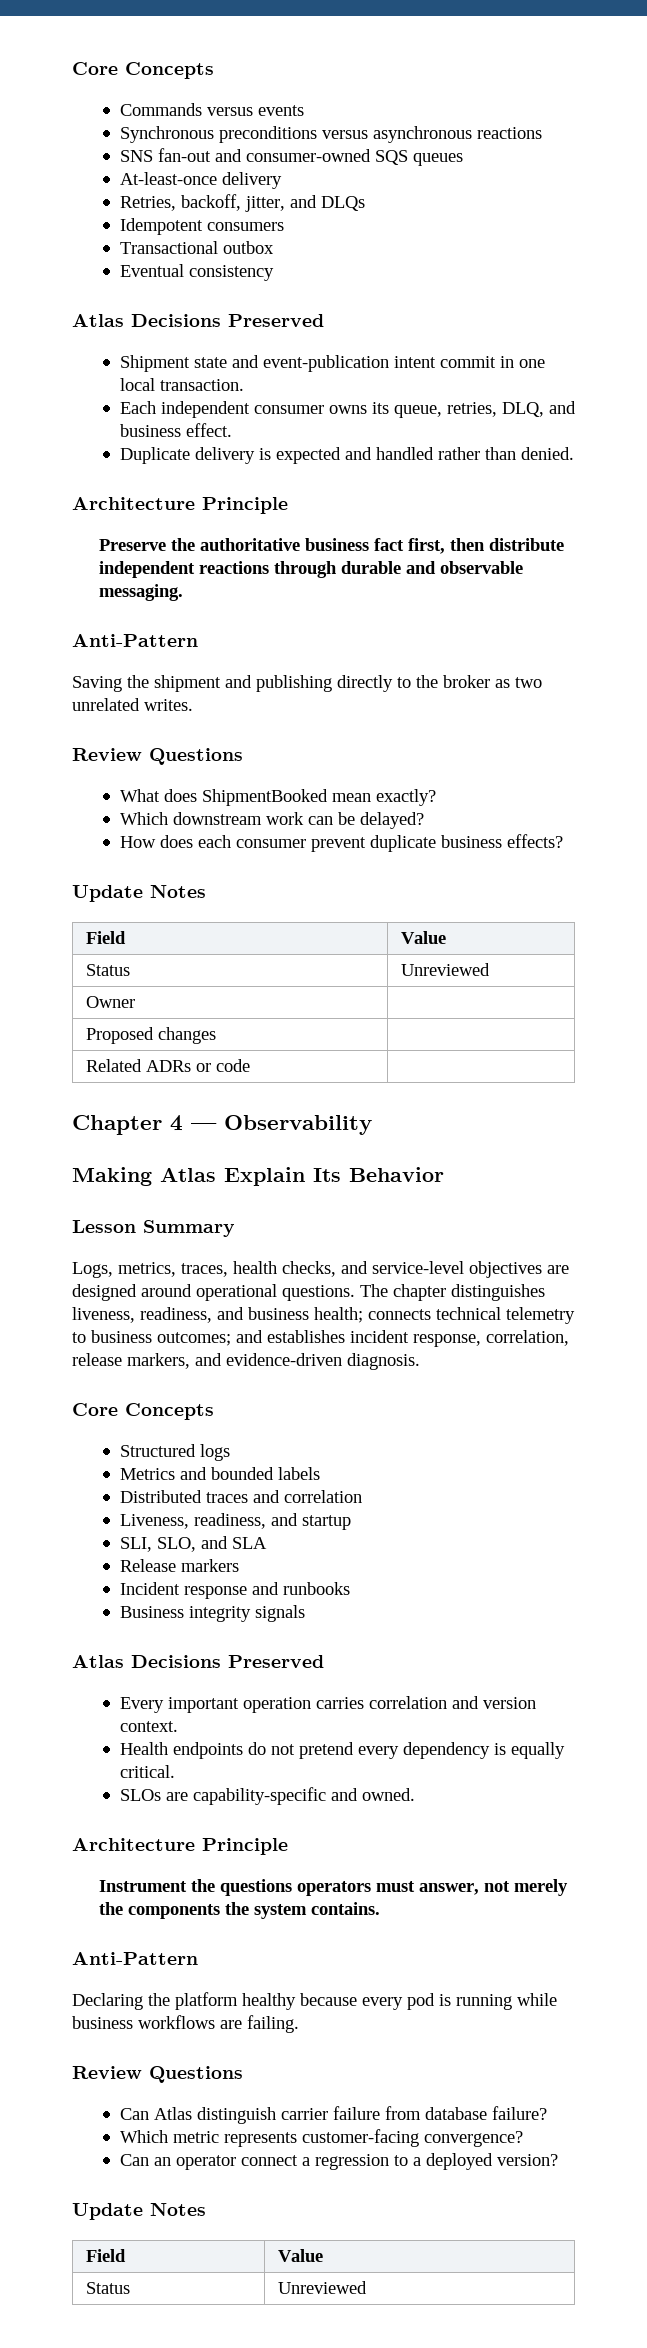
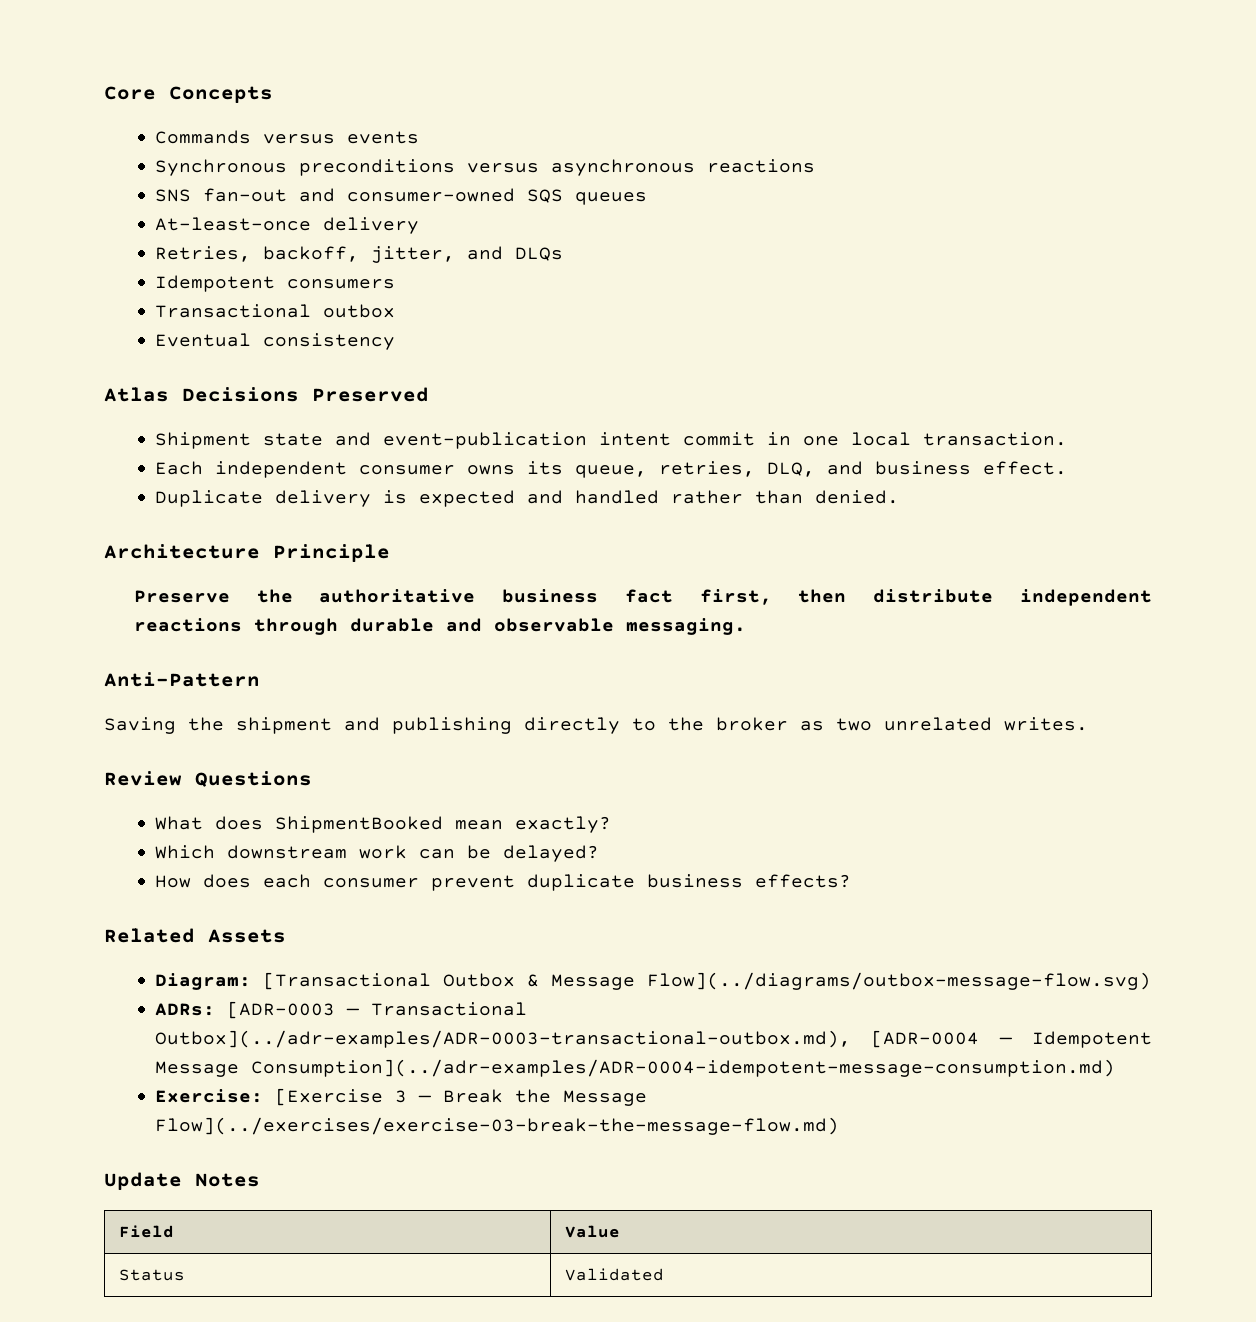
[72,885,206,902] [85,931,126,944] [400,931,446,944] [85,964,130,976] [400,963,490,976] [85,996,135,1008] [85,1027,216,1044] [85,1059,250,1072] [72,1115,372,1135] [72,1167,444,1186] [72,1220,235,1237] [72,1261,569,1278] [72,1284,545,1301] [72,1307,575,1324] [72,1330,569,1347] [72,1353,420,1370] [72,1403,214,1420] [119,1444,230,1461] [119,1467,320,1480] [119,1490,362,1503] [119,1513,351,1530] [119,1536,267,1552] [119,1559,239,1572] [119,1582,350,1599] [119,1605,305,1622] [72,1655,324,1668] [119,1696,536,1713] [119,1721,178,1732] [119,1742,565,1759] [119,1765,175,1778] [119,1787,415,1805] [72,1838,288,1855] [99,1879,569,1896] [99,1902,381,1919] [72,1952,198,1965] [72,1992,557,2010] [72,2015,299,2033] [72,2066,243,2083] [119,2106,547,2124] [119,2129,523,2147] [119,2153,558,2170] [72,2203,206,2220] [85,2249,126,2262] [277,2249,323,2262] [85,2282,130,2294] [277,2281,367,2294] Update Notes // Field | Value // Status | Unreviewed // Owner | // Proposed changes | // Related ADRs or code | // Chapter 4 — Observability // Making Atlas Explain Its Behavior // Lesson Summary // Logs, metrics, traces, health checks, and service-level objectives are designed around operational questions. The chapter distinguishes liveness, readiness, and business health; connects technical telemetry to business outcomes; and establishes incident response, correlation, release markers, and evidence-driven diagnosis. // Core Concepts // Structured logs // Metrics and bounded labels // Distributed traces and correlation // Liveness, readiness, and startup // SLI, SLO, and SLA // Release markers // Incident response and runbooks // Business integrity signals // Atlas Decisions Preserved // Every important operation carries correlation and version context. // Health endpoints do not pretend every dependency is equally critical. // SLOs are capability-specific and owned. // Architecture Principle // Instrument the questions operators must answer, not merely the components the system contains. // Anti-Pattern // Declaring the platform healthy because every pod is running while business workflows are failing. // Review Questions // Can Atlas distinguish carrier failure from database failure? // Which metric represents customer-facing convergence? // Can an operator connect a regression to a deployed version? // Update Notes // Field | Value // Status | Unreviewed -> [104,928,286,943] [155,972,1152,990] [155,1001,528,1019] [155,1030,1152,1048] [155,1059,1116,1077] [155,1088,648,1106] [155,1117,840,1135] [104,1172,260,1190] [118,1225,174,1238] [564,1225,620,1238] [118,1269,185,1281] [564,1268,664,1281] Related Assets // Diagram: [Transactional Outbox & Message Flow](../diagrams/outbox-message-flow.svg) // ADRs: [ADR-0003 — Transactional Outbox](../adr-examples/ADR-0003-transactional-outbox.md), [ADR-0004 — Idempotent Message Consumption](../adr-examples/ADR-0004-idempotent-message-consumption.md) // Exercise: [Exercise 3 — Break the Message Flow](../exercises/exercise-03-break-the-message-flow.md) // Update Notes // Field | Value // Status | Validated

